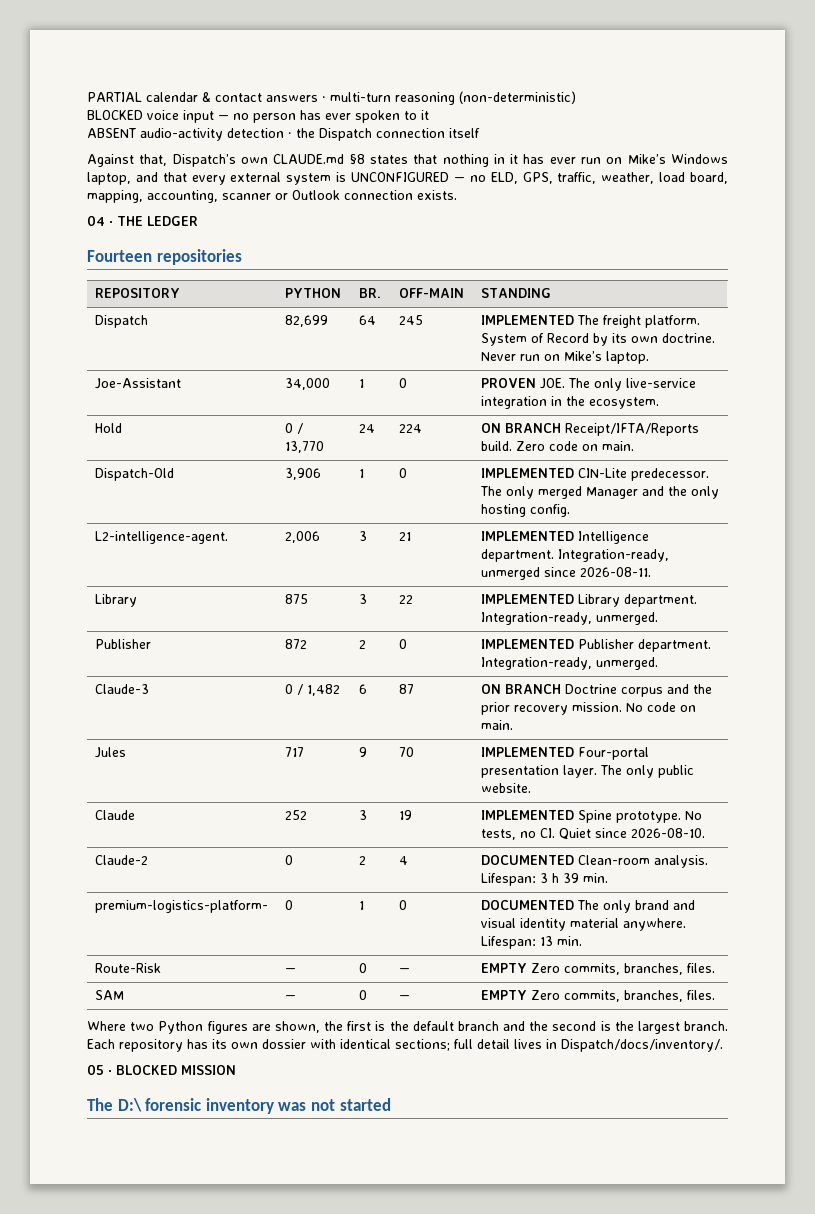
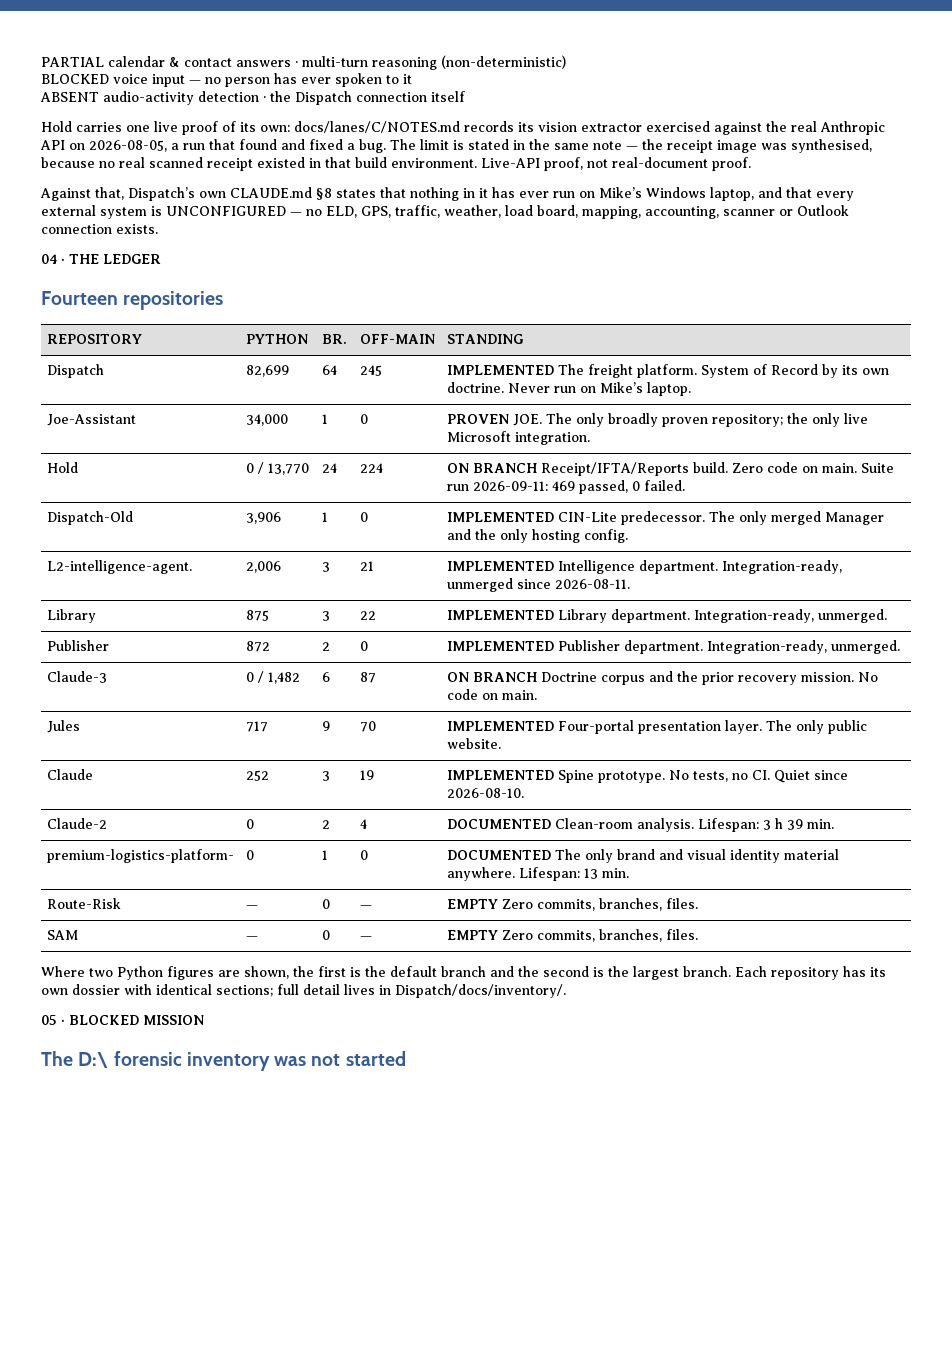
(480, 133) none -> [41,121,885,135] [40,139,872,153] [41,157,751,171] // Hold carries one live proof of its own: docs/lanes/C/NOTES.md records its vision extractor exercised against the real Anthropic API on 2026-08-05, a run that found and fixed a bug. The limit is stated in the same note — the receipt image was synthesised, because no real scanned receipt existed in that build environment. Live-API proof, not real-document proof.
[626,378,697,388] [481,396,660,409] live-service integration in the ecosystem. -> [607,413,868,427] [446,431,590,445] broadly proven repository; the only live Microsoft integration.
(635, 446) none -> [860,463,894,473] [446,480,685,494] Suite run 2026-09-11: 469 passed, 0 failed.

